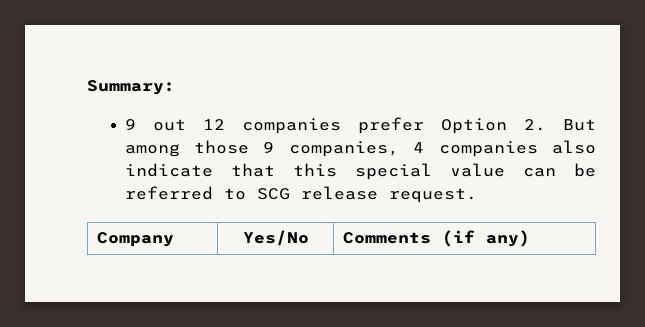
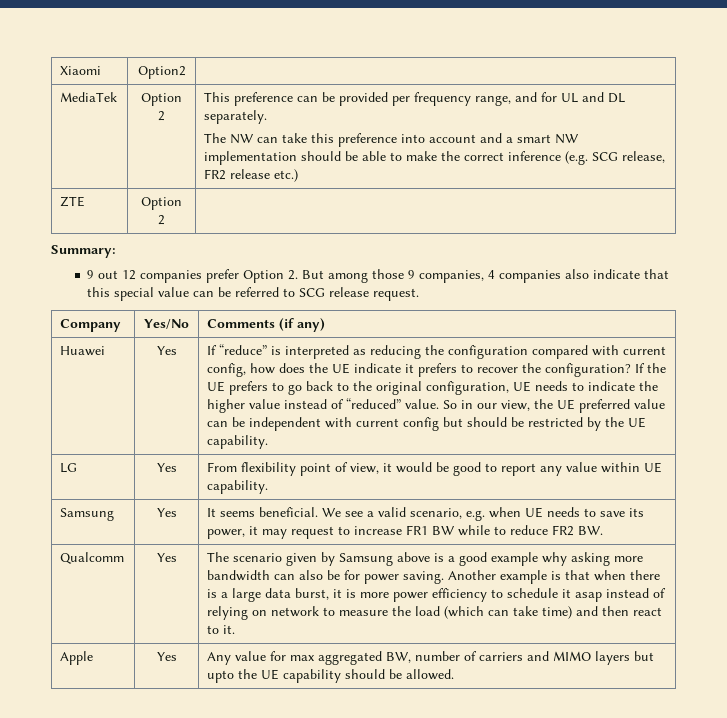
(87, 87) none -> [60,66,102,75] [137,66,186,79] [60,92,118,102] [141,93,182,106] [158,111,165,121] [204,92,626,106] [204,110,268,124] [204,133,580,147] [204,151,666,165] [204,169,299,182] [60,196,86,207] [141,197,182,210] [158,215,165,225] Xiaomi | Option2 | // MediaTek | Option 2 | This preference can be provided per frequency range, and for UL and DL separately. // The NW can take this preference into account and a smart NW implementation should be able to make the correct inference (e.g. SCG release, FR2 release etc.) // ZTE | Option 2 | //
(531, 238) none -> [60,346,106,356] [156,346,177,355] [207,344,667,359] [207,363,667,377] [207,381,659,395] [207,398,666,413] [207,417,647,431] [207,435,269,449] [60,463,78,473] [156,463,177,472] [207,462,663,476] [207,480,269,494] [60,508,115,521] [156,508,177,517] [207,507,645,521] [207,525,604,539] [60,552,125,564] [156,553,177,562] [207,552,644,566] [207,570,661,584] [207,588,667,602] [207,606,663,620] [207,625,236,634] [60,651,94,665] [156,652,177,661] [207,651,655,665] [207,669,455,683] // Huawei | Yes | If “reduce” is interpreted as reducing the configuration compared with current config, how does the UE indicate it prefers to recover the configuration? If the UE prefers to go back to the original configuration, UE needs to indicate the higher value instead of “reduced” value. So in our view, the UE preferred value can be independent with current config but should be restricted by the UE capability. // LG | Yes | From flexibility point of view, it would be good to report any value within UE capability. // Samsung | Yes | It seems beneficial. We see a valid scenario, e.g. when UE needs to save its power, it may request to increase FR1 BW while to reduce FR2 BW. // Qualcomm | Yes | The scenario given by Samsung above is a good example why asking more bandwidth can also be for power saving. Another example is that when there is a large data burst, it is more power efficiency to schedule it asap instead of relying on network to measure the load (which can take time) and then react to it. // Apple | Yes | Any value for max aggregated BW, number of carriers and MIMO layers but upto the UE capability should be allowed.

